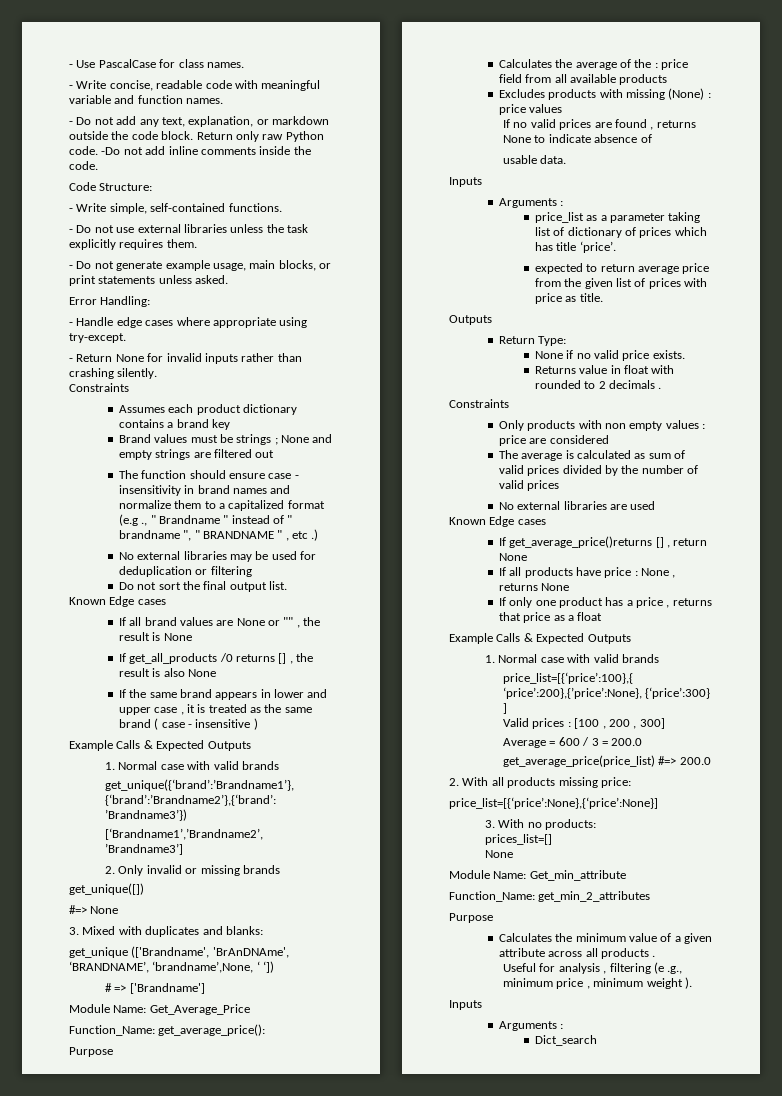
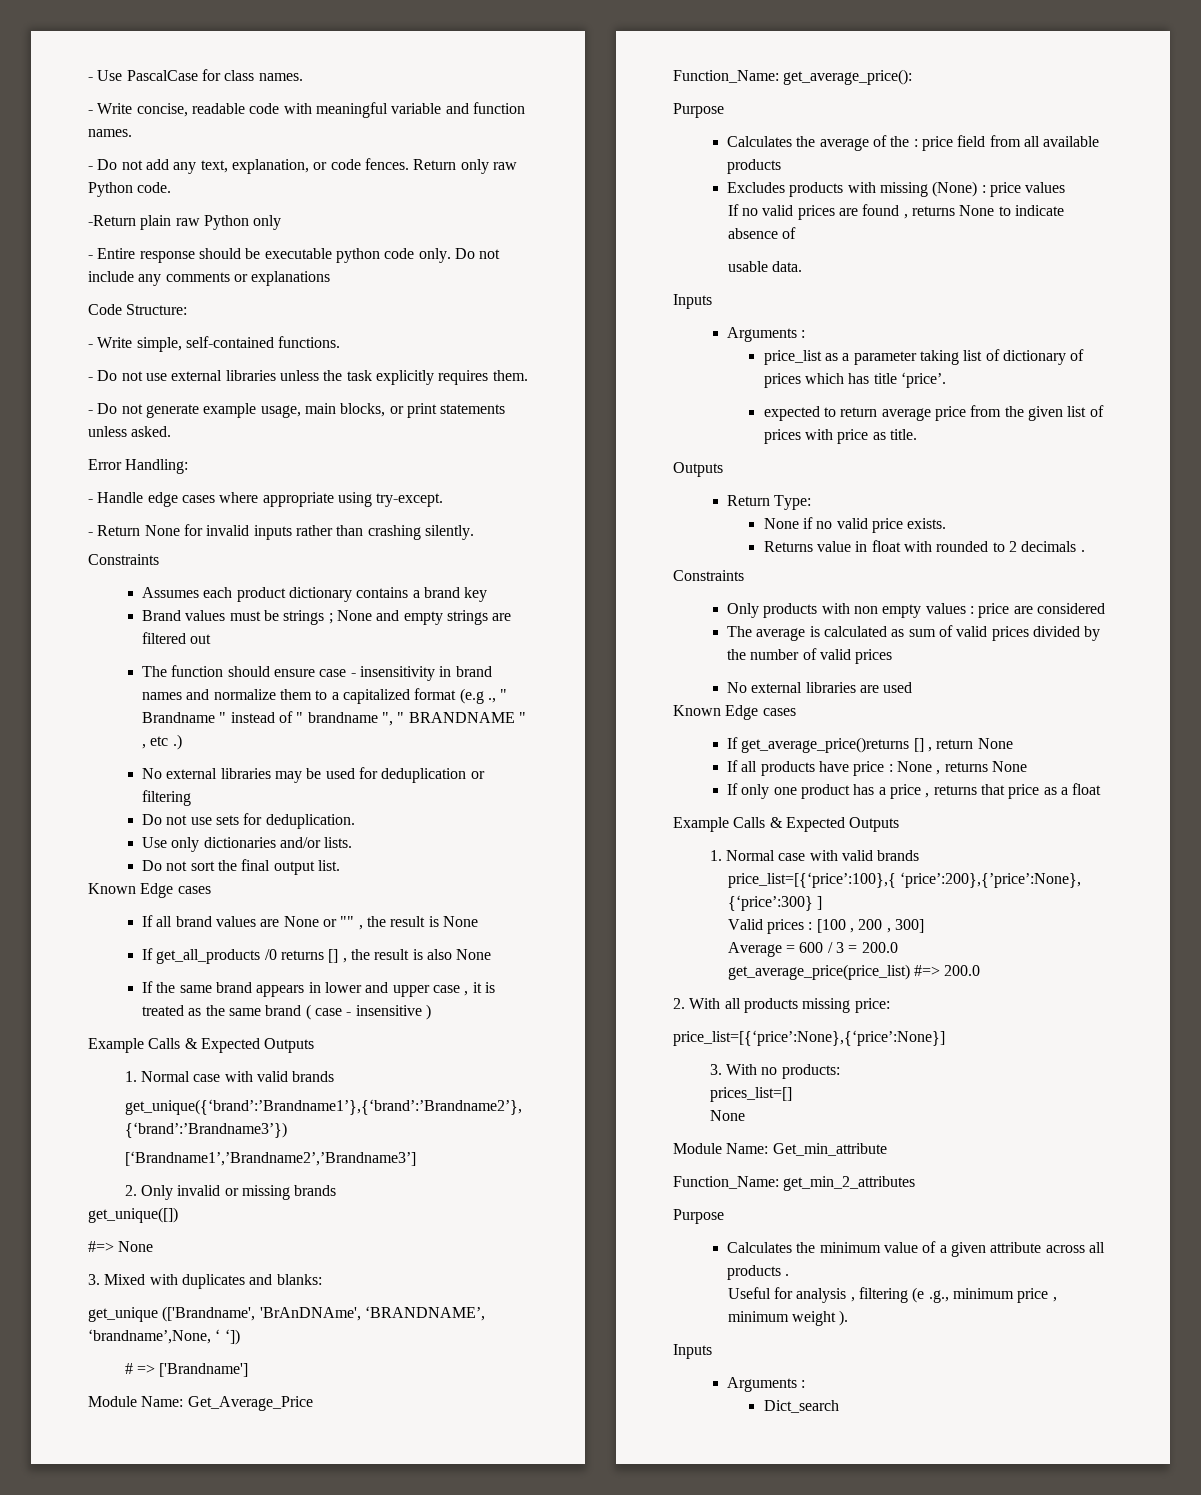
[272,116,329,125] [69,131,194,140] markdown outside the code block. -> [330,158,409,170] code fences.
[101,146,311,155] [69,161,98,170] -Do not add inline comments inside the code. -> [88,215,282,230] [88,248,501,263] [88,271,331,286] // -Return plain raw Python only // - Entire response should be executable python code only. Do not include any comments or explanations
(252, 571) none -> [142,813,355,829] [142,837,353,852] // Do not use sets for deduplication. // Use only dictionaries and/or lists.

